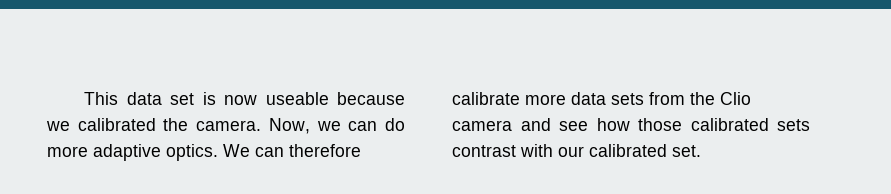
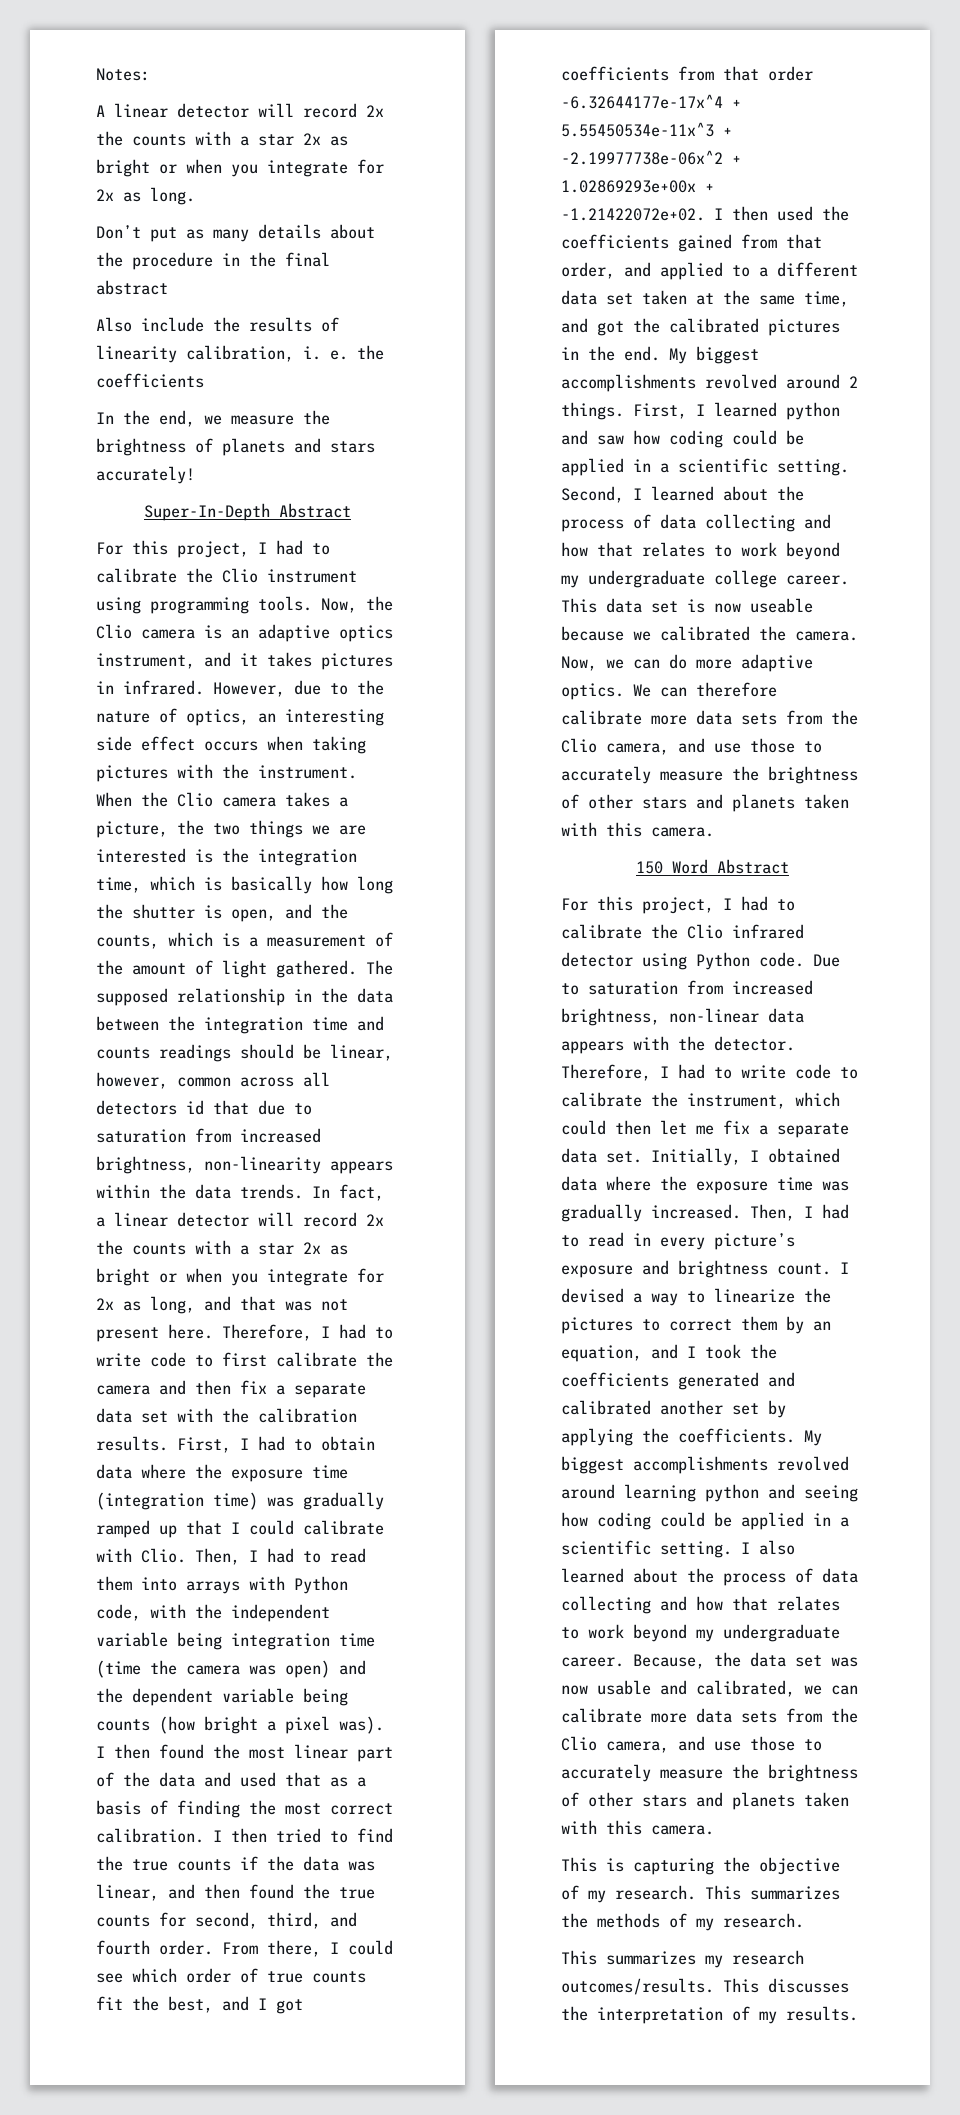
(84, 98) none -> [96,68,150,81] [96,103,384,118] [96,131,348,146] [96,159,384,177] [96,187,195,205] [96,224,375,242] [96,252,330,270] [96,280,168,295] [96,317,339,332] [96,345,384,363] [96,373,204,388] [96,410,330,427] [96,438,375,456] [96,466,195,484] [144,503,351,521] [96,540,330,558] [96,568,357,583] [96,596,393,614] [96,624,393,642] [96,652,393,670] [96,680,384,697] [96,708,384,726] [96,736,366,754] [96,764,357,782] [96,792,348,807] [96,820,366,838] [96,848,357,866] [96,876,393,894] [96,904,348,922] [96,932,393,949] [96,960,393,978] [96,988,393,1006] [96,1016,384,1034] [96,1044,393,1062] [96,1072,330,1089] [96,1100,312,1115] [96,1128,321,1143] [96,1156,393,1174] [96,1184,384,1201] [96,1212,384,1227] [96,1240,348,1255] [96,1268,384,1286] [96,1296,348,1314] [96,1324,393,1342] [96,1352,393,1367] [96,1380,366,1398] [96,1408,357,1423] [96,1436,375,1453] [96,1464,348,1482] [96,1492,384,1510] [96,1520,384,1538] [96,1548,366,1565] [96,1576,348,1594] [96,1604,330,1622] [96,1632,375,1650] [96,1660,366,1678] [96,1688,348,1706] [96,1716,384,1734] [96,1744,393,1762] [96,1772,366,1787] [96,1800,393,1818] [96,1828,393,1843] [96,1856,375,1871] [96,1884,375,1901] [96,1912,357,1929] [96,1940,393,1957] [96,1968,366,1983] [96,1996,303,2014] [561,66,813,81] [561,94,741,109] [561,122,732,137] [561,150,741,165] [561,180,714,193] [561,206,849,221] [561,234,822,252] [561,262,858,280] [561,290,849,307] [561,318,840,336] [561,346,759,364] [561,374,858,392] [561,402,840,420] [561,430,804,448] [561,458,849,476] [561,486,804,503] [561,514,831,532] [561,542,840,560] [561,570,849,588] Notes: // A linear detector will record 2x the counts with a star 2x as bright or when you integrate for 2x as long. // Don’t put as many details about the procedure in the final abstract // Also include the results of linearity calibration, i. e. the coefficients // In the end, we measure the brightness of planets and stars accurately! // Super-In-Depth Abstract // For this project, I had to calibrate the Clio instrument using programming tools. Now, the Clio camera is an adaptive optics instrument, and it takes pictures in infrared. However, due to the nature of optics, an interesting side effect occurs when taking pictures with the instrument. When the Clio camera takes a picture, the two things we are interested is the integration time, which is basically how long the shutter is open, and the counts, which is a measurement of the amount of light gathered. The supposed relationship in the data between the integration time and counts readings should be linear, however, common across all detectors id that due to saturation from increased brightness, non-linearity appears within the data trends. In fact, a linear detector will record 2x the counts with a star 2x as bright or when you integrate for 2x as long, and that was not present here. Therefore, I had to write code to first calibrate the camera and then fix a separate data set with the calibration results. First, I had to obtain data where the exposure time (integration time) was gradually ramped up that I could calibrate with Clio. Then, I had to read them into arrays with Python code, with the independent variable being integration time (time the camera was open) and the dependent variable being counts (how bright a pixel was). I then found the most linear part of the data and used that as a basis of finding the most correct calibration. I then tried to find the true counts if the data was linear, and then found the true counts for second, third, and fourth order. From there, I could see which order of true counts fit the best, and I got coefficients from that order -6.32644177e-17x^4 + 5.55450534e-11x^3 + -2.19977738e-06x^2 + 1.02869293e+00x + -1.21422072e+02. I then used the coefficients gained from that order, and applied to a different data set taken at the same time, and got the calibrated pictures in the end. My biggest accomplishments revolved around 2 things. First, I learned python and saw how coding could be applied in a scientific setting. Second, I learned about the process of data collecting and how that relates to work beyond my undergraduate college career.
[452,118,810,131] [452,144,701,157] camera and see how those calibrated sets contrast with our calibrated set. -> [606,738,822,755] [561,766,858,784] [561,794,849,812] [561,822,714,837] [636,859,789,874] [561,896,795,914] [561,924,804,939] [561,952,840,970] [561,980,813,995] [561,1008,804,1026] [561,1036,795,1054] [561,1064,858,1081] [561,1092,840,1109] [561,1120,849,1138] [561,1148,840,1166] [561,1176,849,1194] [561,1204,849,1222] [561,1232,795,1250] [561,1260,849,1278] [561,1288,831,1306] [561,1316,831,1334] [561,1344,777,1362] [561,1372,795,1390] [561,1400,786,1418] [561,1428,822,1446] [561,1456,849,1474] [561,1484,858,1502] [561,1512,849,1530] [561,1540,795,1558] [561,1568,858,1586] [561,1596,840,1614] [561,1624,840,1642] [561,1652,858,1669] [561,1680,858,1697] [561,1708,858,1723] [561,1736,822,1753] [561,1764,858,1782] [561,1792,849,1810] [561,1820,714,1835] [561,1857,840,1875] [561,1885,840,1903] [561,1913,804,1931] [561,1950,804,1968] [561,1978,849,1995] [561,2006,858,2024] camera, and use those to accurately measure the brightness of other stars and planets taken with this camera. // 150 Word Abstract // For this project, I had to calibrate the Clio infrared detector using Python code. Due to saturation from increased brightness, non-linear data appears with the detector. Therefore, I had to write code to calibrate the instrument, which could then let me fix a separate data set. Initially, I obtained data where the exposure time was gradually increased. Then, I had to read in every picture’s exposure and brightness count. I devised a way to linearize the pictures to correct them by an equation, and I took the coefficients generated and calibrated another set by applying the coefficients. My biggest accomplishments revolved around learning python and seeing how coding could be applied in a scientific setting. I also learned about the process of data collecting and how that relates to work beyond my undergraduate career. Because, the data set was now usable and calibrated, we can calibrate more data sets from the Clio camera, and use those to accurately measure the brightness of other stars and planets taken with this camera. // This is capturing the objective of my research. This summarizes the methods of my research. // This summarizes my research outcomes/results. This discusses the interpretation of my results.

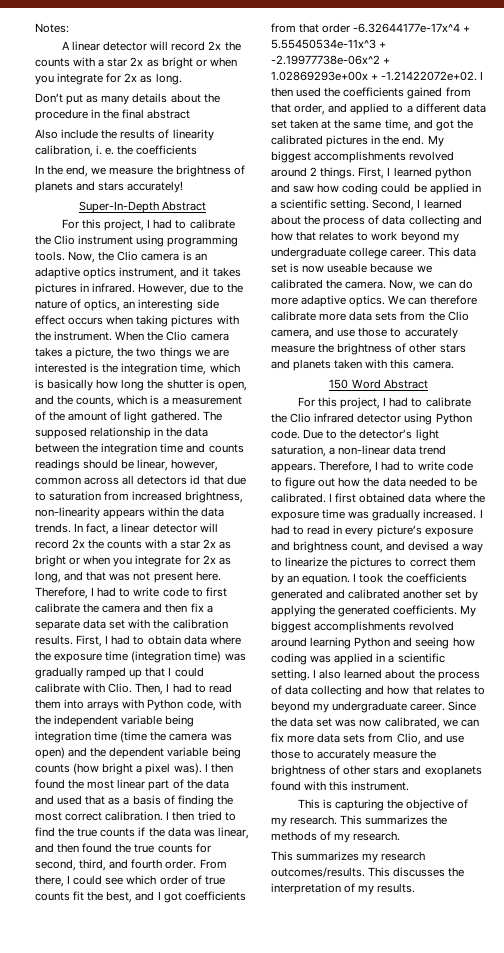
[588,980,813,995] [561,1008,804,1026] [561,1036,795,1054] [561,1064,858,1081] [561,1092,840,1109] [561,1120,849,1138] [561,1148,759,1166] saturation from increased brightness, non-linear data appears with the detector. Therefore, I had to write code to calibrate the instrument, which could then let me fix a separate data set. Initially, I -> [340,429,439,441] [271,445,447,457] [271,461,473,473] [271,477,477,489] [271,493,357,503] the detector’s light saturation, a non-linear data trend appears. Therefore, I had to write code to figure out how the data needed to be calibrated. I first
[750,1204,795,1221] Then, -> (477, 514) none
[777,1262,849,1275] count. I -> [351,541,406,553] count, and
[561,1344,678,1362] equation, and -> [302,573,351,585] equation.
(669, 1435) none -> [338,605,391,617] generated
[705,1484,759,1502] python -> [354,637,391,649] Python
[660,1512,732,1527] could be -> [310,655,332,663] was
[588,1624,624,1639] work -> (485, 690) none
[633,1654,705,1669] Because, -> [448,701,477,711] Since
[597,1680,687,1695] usable and -> (382, 723) none
[561,1708,858,1723] [561,1736,669,1753] calibrate more data sets from the Clio camera, -> [271,733,421,745] fix more data sets from Clio,
[732,1792,849,1810] [561,1820,714,1835] planets taken with this camera. -> [424,765,482,777] [271,781,410,791] exoplanets found with this instrument.

